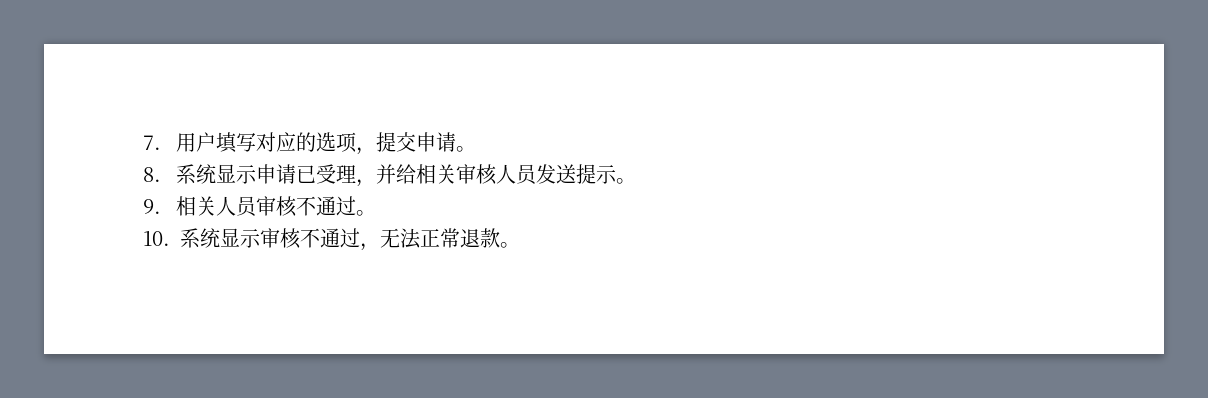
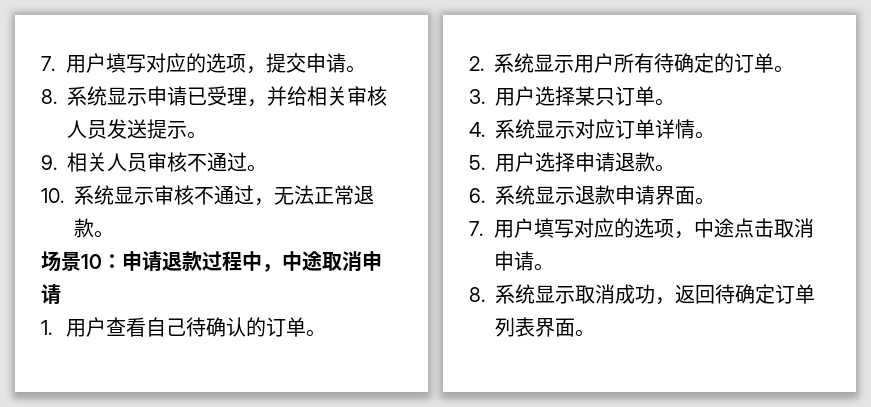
(520, 245) none -> [41,251,382,272] [41,284,61,305] [41,317,326,337] [469,53,794,73] [469,86,675,106] [469,119,715,139] [469,152,675,172] [469,185,715,205] [469,218,814,239] [493,251,554,271] [469,284,815,305] [495,317,595,337] // 场景10：申请退款过程中，中途取消申请 // 1.用户查看自己待确认的订单。 // 2.系统显示用户所有待确定的订单。 // 3.用户选择某只订单。 // 4.系统显示对应订单详情。 // 5.用户选择申请退款。 // 6.系统显示退款申请界面。 // 7.用户填写对应的选项，中途点击取消申请。 // 8.系统显示取消成功，返回待确定订单列表界面。

